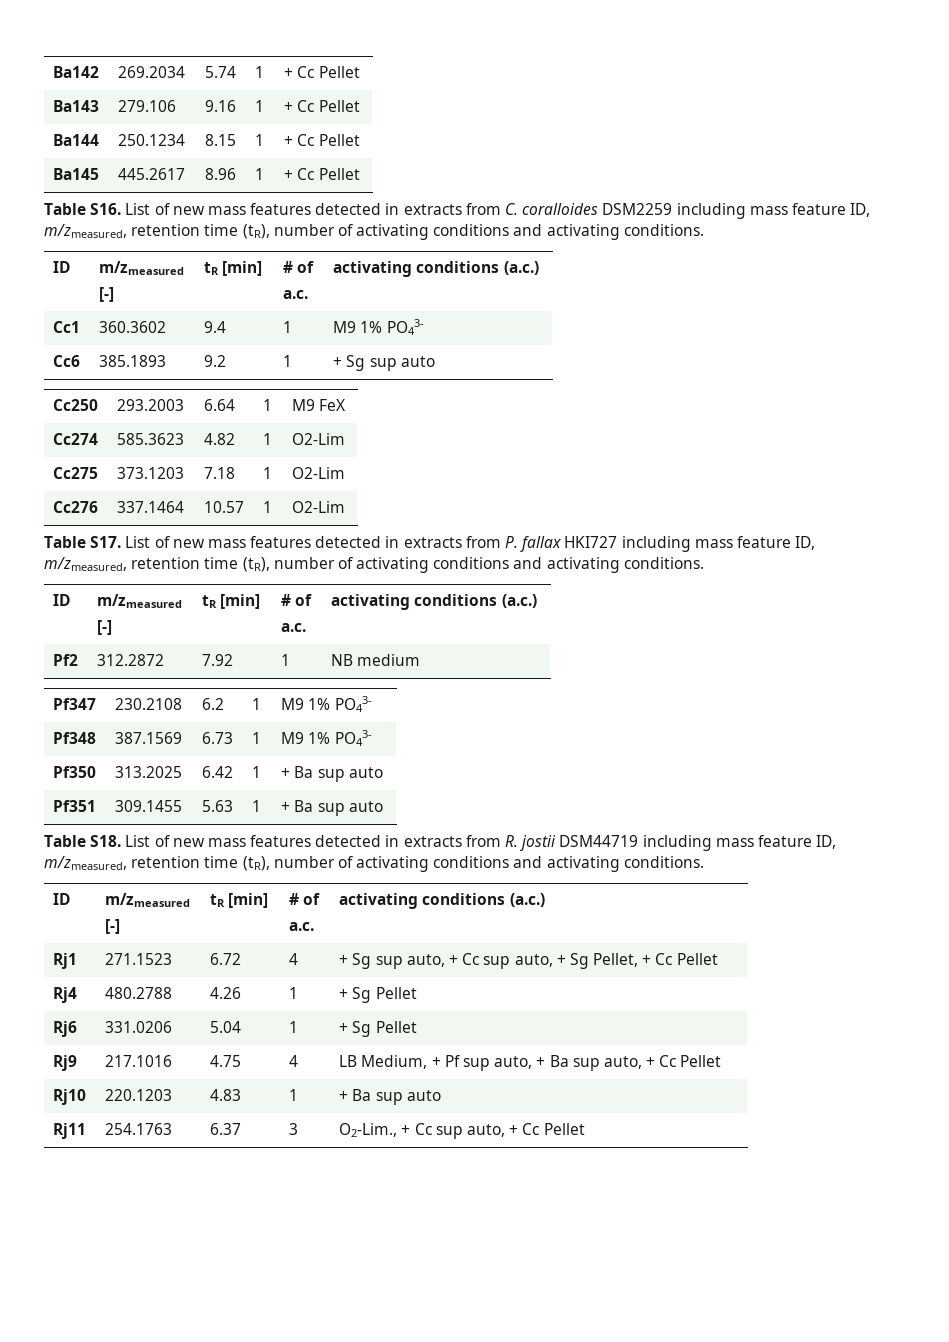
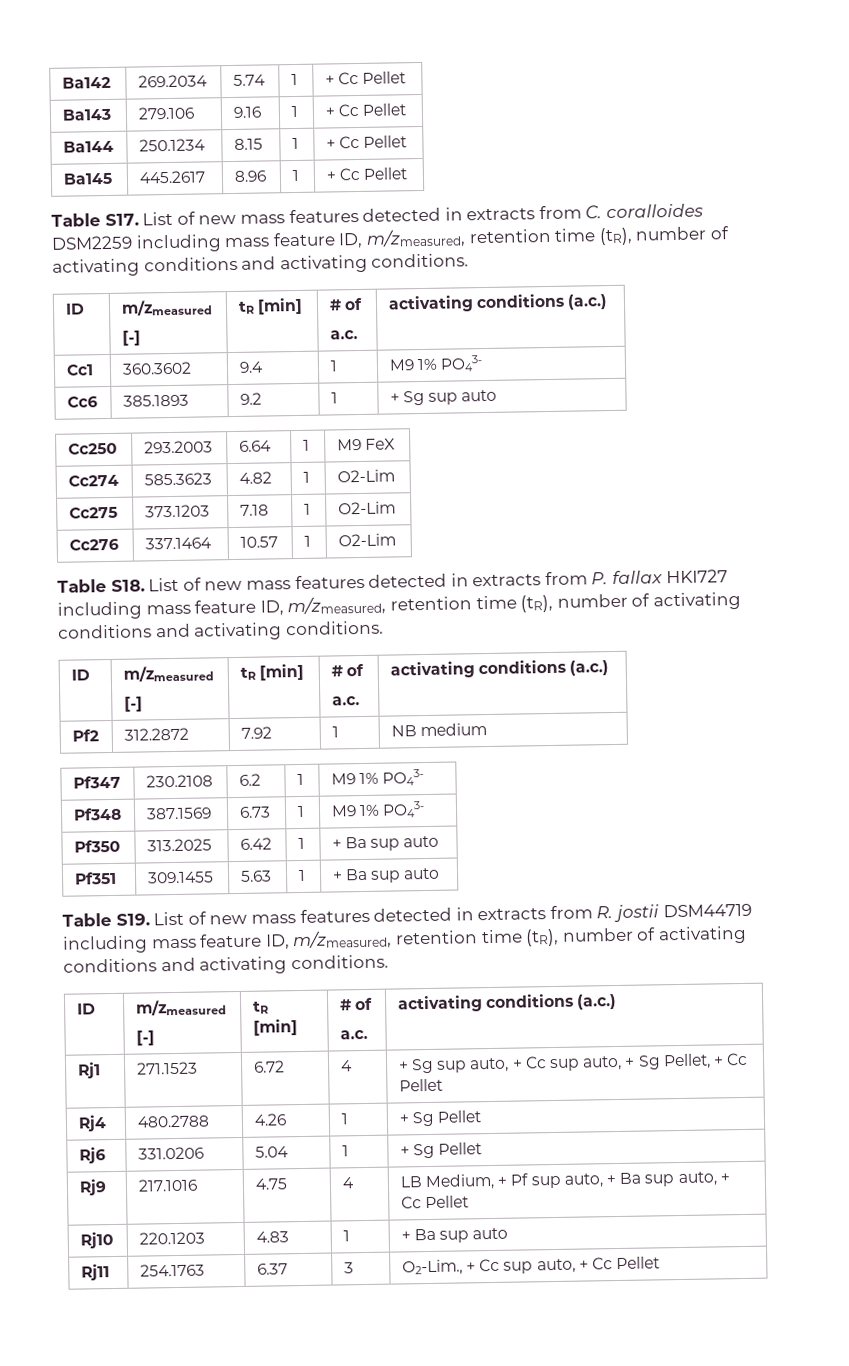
[90,203,122,215] S16. -> [104,213,139,227] S17.
[90,536,122,548] S17. -> [110,579,145,592] S18.
[90,835,122,847] S18. -> [115,913,150,926] S19.

